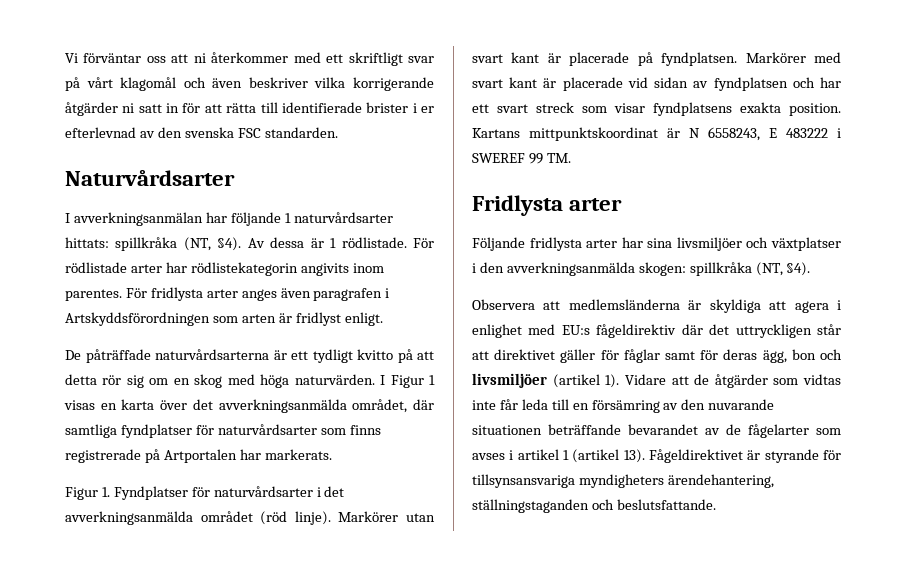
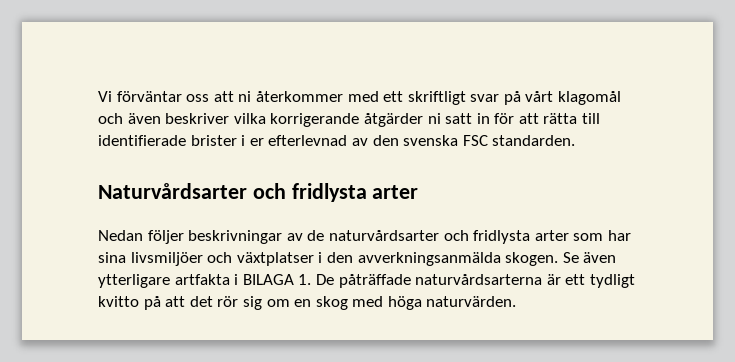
[65,212,393,226] [65,237,435,251] [65,262,384,276] [65,287,390,301] [65,312,383,326] // I avverkningsanmälan har följande 1 naturvårdsarter hittats: spillkråka (NT, §4). Av dessa är 1 rödlistade. För rödlistade arter har rödlistekategorin angivits inom parentes. För fridlysta arter anges även paragrafen i Artskyddsförordningen som arten är fridlyst enligt. // -> [252,183,419,202] [98,230,631,244] [98,252,617,266] [98,274,312,288] och fridlysta arter // Nedan följer beskrivningar av de naturvårdsarter och fridlysta arter som har sina livsmiljöer och växtplatser i den avverkningsanmälda skogen. Se även ytterligare artfakta i BILAGA 1.
[65,374,97,385] detta -> [189,296,213,307] det
[380,375,435,388] [64,399,435,413] [65,424,381,438] [65,449,332,463] [65,486,345,500] [65,511,435,525] [472,52,841,66] [472,77,841,91] [472,102,841,116] [472,127,841,141] [472,153,571,164] [472,195,623,216] [472,237,841,251] [472,262,811,276] [472,299,841,313] [472,324,841,338] [472,349,842,363] [472,373,841,388] [472,399,775,413] [472,424,841,438] [472,449,841,463] [472,474,774,488] [472,499,716,513] I Figur 1 visas en karta över det avverkningsanmälda området, där samtliga fyndplatser för naturvårdsarter som finns registrerade på Artportalen har markerats. // Figur 1. Fyndplatser för naturvårdsarter i det avverkningsanmälda området (röd linje). Markörer utan svart kant är placerade på fyndplatsen. Markörer med svart kant är placerade vid sidan av fyndplatsen och har ett svart streck som visar fyndplatsens exakta position. Kartans mittpunktskoordinat är N 6558243, E 483222 i SWEREF 99 TM. // Fridlysta arter // Följande fridlysta arter har sina livsmiljöer och växtplatser i den avverkningsanmälda skogen: spillkråka (NT, §4). // Observera att medlemsländerna är skyldiga att agera i enlighet med EU:s fågeldirektiv där det uttryckligen står att direktivet gäller för fåglar samt för deras ägg, bon och livsmiljöer (artikel 1). Vidare att de åtgärder som vidtas inte får leda till en försämring av den nuvarande situationen beträffande bevarandet av de fågelarter som avses i artikel 1 (artikel 13). Fågeldirektivet är styrande för tillsynsansvariga myndigheters ärendehantering, ställningstaganden och beslutsfattande. -> (517, 301) none

